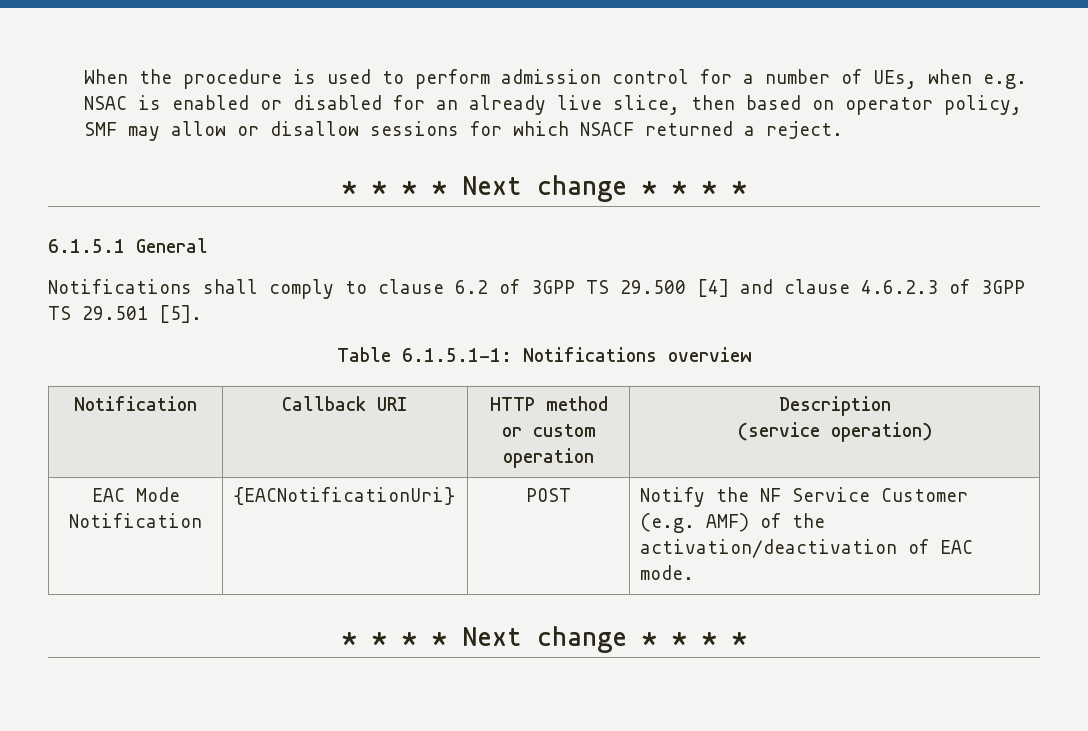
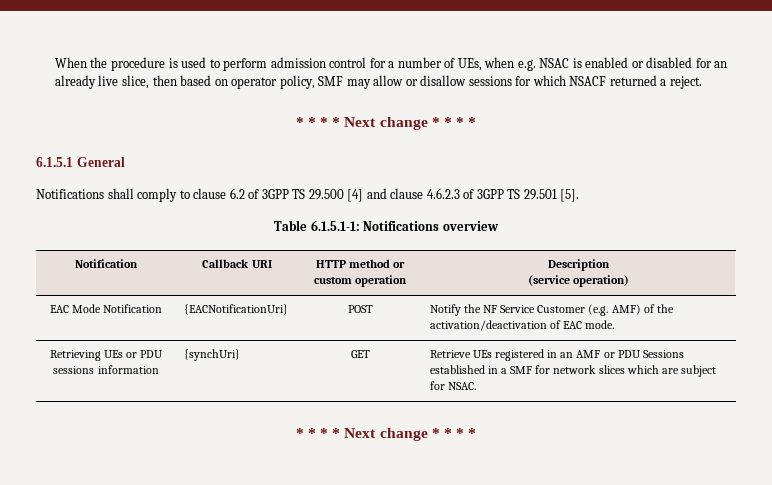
(695, 572) none -> [49,350,164,361] [53,365,159,374] [183,349,240,361] [350,350,370,358] [429,349,684,361] [429,365,716,377] [429,381,477,390] // Retrieving UEs or PDU sessions information | {synchUri} | GET | Retrieve UEs registered in an AMF or PDU Sessions established in a SMF for network slices which are subject for NSAC.

